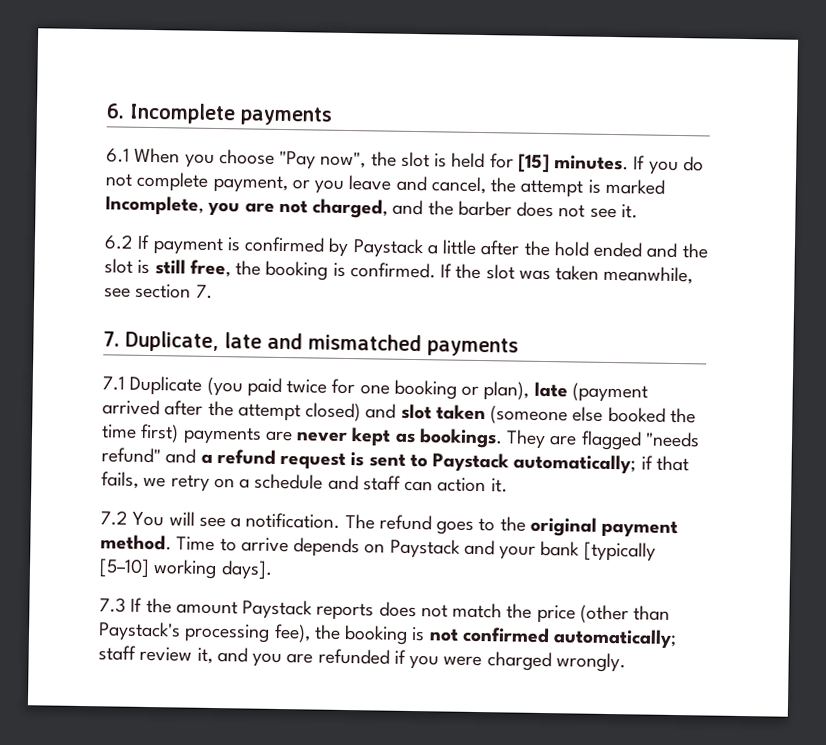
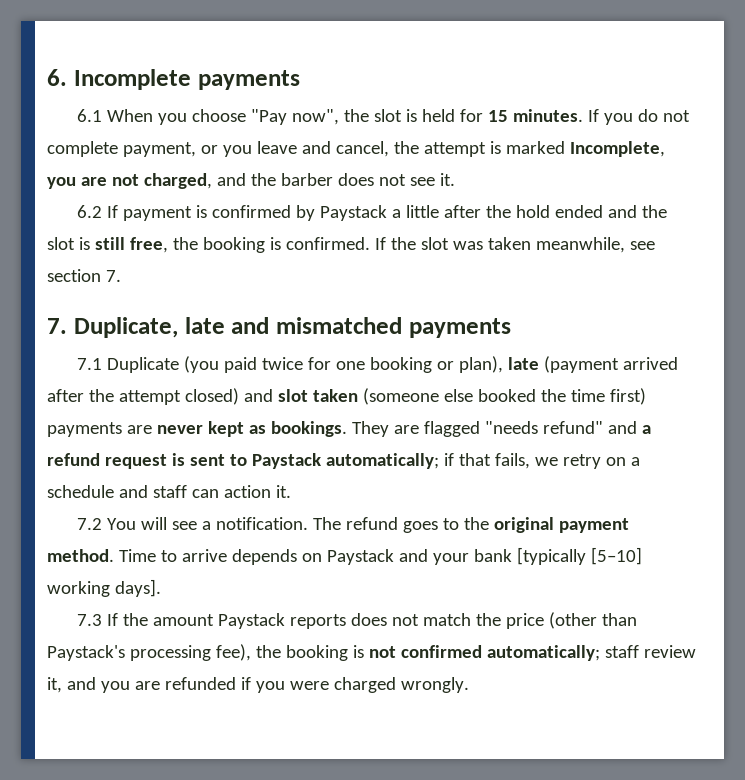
[517,153,550,174] [15] -> [487,110,508,122] 15

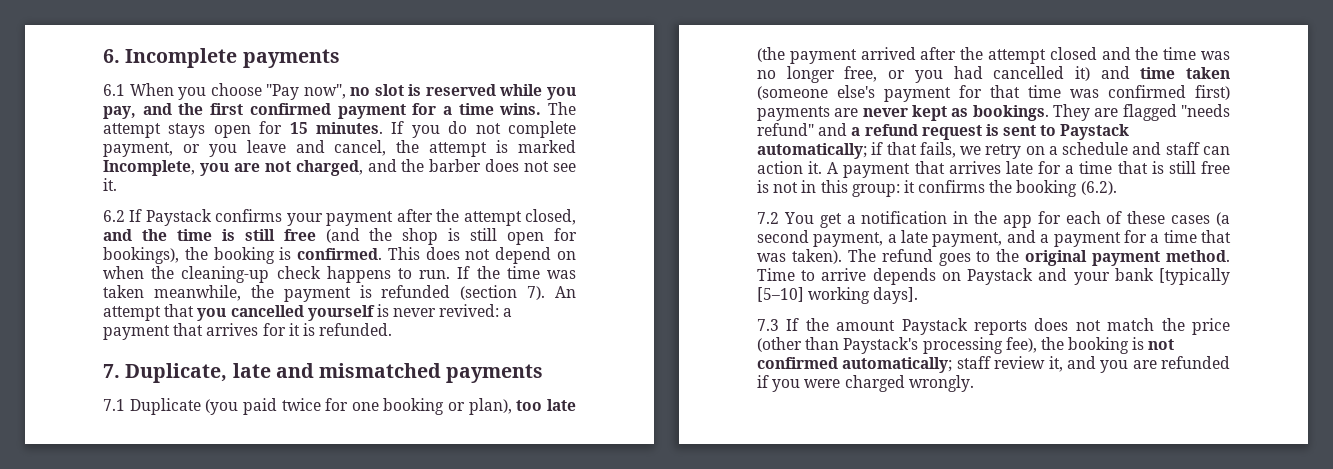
[343,109,455,122] the slot is held -> [350,84,576,100] [103,102,576,119] [103,123,251,138] no slot is reserved while you pay, and the first confirmed payment for a time wins. The attempt stays open
[122,205,667,221] [47,237,449,253] payment is confirmed by Paystack a little after the hold ended and the slot is still free, the booking is confirmed. If the slot -> [145,209,576,226] [103,228,578,245] [103,247,576,264] [103,266,540,283] Paystack confirms your payment after the attempt closed, and the time is still free (and the shop is still open for bookings), the booking is confirmed. This does not depend on when the cleaning-up check happens to run. If the time
[629,241,655,250] [47,269,121,282] see section 7. -> [250,285,576,302] [103,304,513,321] [103,323,393,340] the payment is refunded (section 7). An attempt that you cancelled yourself is never revived: a payment that arrives for it is refunded.
[507,356,678,373] [47,388,605,405] late (payment arrived after the attempt closed) and slot taken (someone else booked the time -> [516,399,576,411] [757,47,1230,64] [757,66,1230,83] [757,85,1186,102] too late (the payment arrived after the attempt closed and the time was no longer free, or you had cancelled it) and time taken (someone else's payment for that time was confirmed
[77,517,308,530] // 7.2 You will see a notification. -> [827,161,1230,178] [757,180,1117,197] [757,211,1230,228] [757,230,1231,247] [757,249,842,264] A payment that arrives late for a time that is still free is not in this group: it confirms the booking (6.2). // 7.2 You get a notification in the app for each of these cases (a second payment, a late payment, and a payment for a time that was taken).

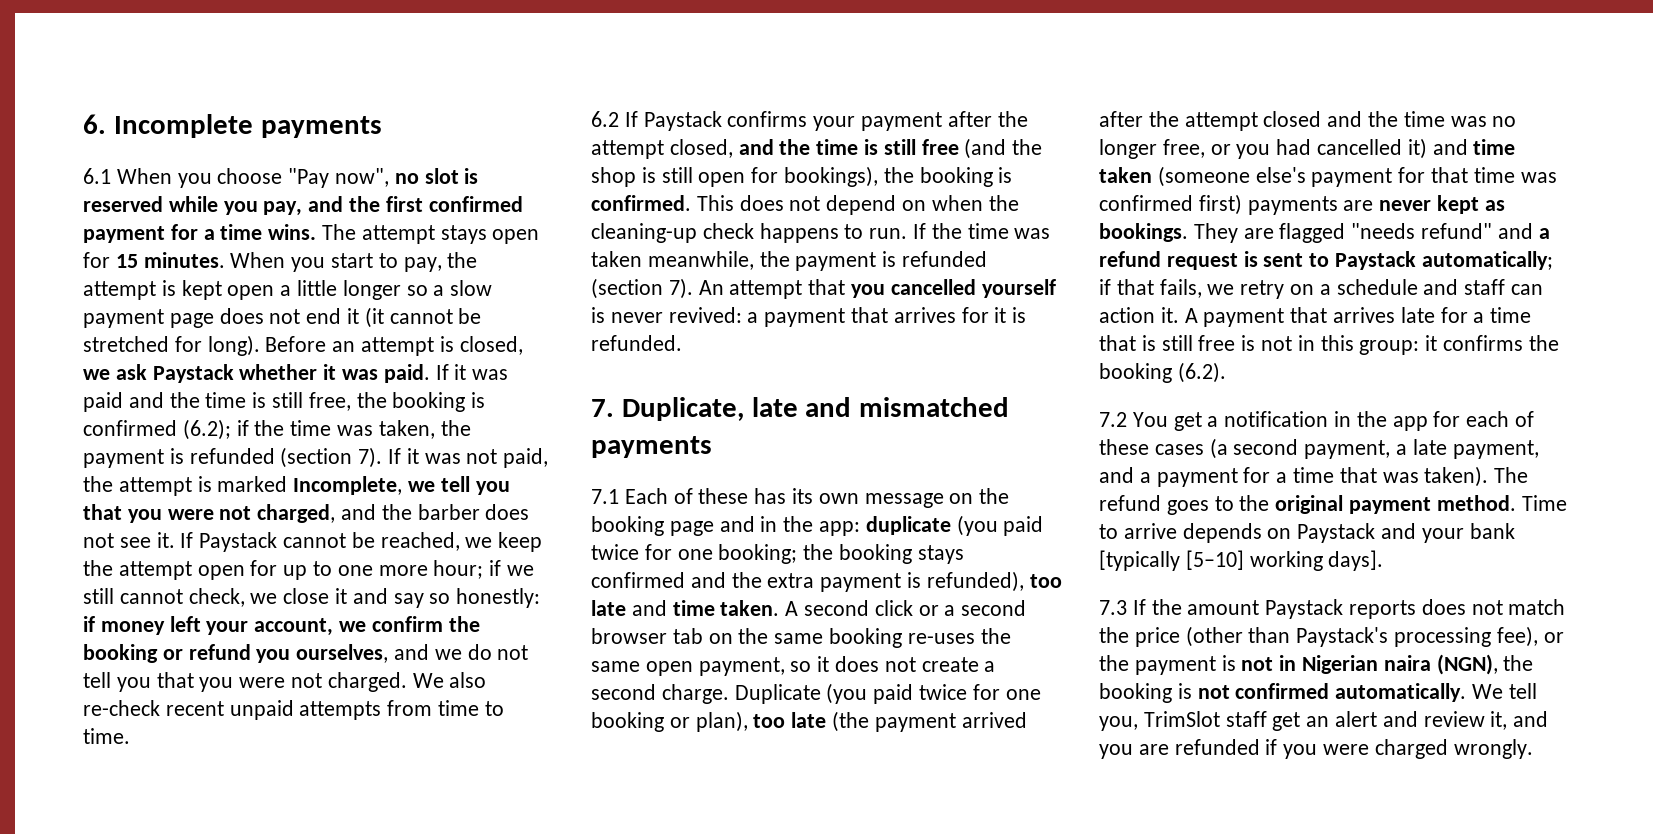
[391,121,576,138] [103,140,387,157] If you do not complete payment, or you leave and cancel, -> [230,252,478,272] [83,280,493,300] [83,307,482,328] [83,335,523,356] [83,364,509,383] [83,392,486,412] [83,419,471,440] [83,447,549,468] When you start to pay, the attempt is kept open a little longer so a slow payment page does not end it (it cannot be stretched for long). Before an attempt is closed, we ask Paystack whether it was paid. If it was paid and the time is still free, the booking is confirmed (6.2); if the time was taken, the payment is refunded (section 7). If it was not paid,
[199,163,260,176] you are -> [408,476,510,495] [83,504,214,523] we tell you that you were
(117, 184) none -> [180,532,543,552] [83,560,535,580] [83,588,541,608] [83,616,480,636] [83,644,529,663] [83,672,487,692] [83,700,504,720] [83,728,130,744] If Paystack cannot be reached, we keep the attempt open for up to one more hour; if we still cannot check, we close it and say so honestly: if money left your account, we confirm the booking or refund you ourselves, and we do not tell you that you were not charged. We also re-check recent unpaid attempts from time to time.
(125, 405) none -> [624,488,1010,508] [591,515,1044,536] [591,544,964,564] [591,571,1062,592] [591,600,1027,616] [591,628,1011,648] [591,656,996,676] [591,684,729,704] Each of these has its own message on the booking page and in the app: duplicate (you paid twice for one booking; the booking stays confirmed and the extra payment is refunded), too late and time taken. A second click or a second browser tab on the same booking re-uses the same open payment, so it does not create a second charge.
(1037, 345) none -> [1543,632,1564,643] [1099,654,1498,675] or the payment is not in Nigerian naira (NGN),
[842,356,991,373] automatically; staff -> [1335,683,1537,702] [1099,711,1418,731] automatically. We tell you, TrimSlot staff get an alert and

